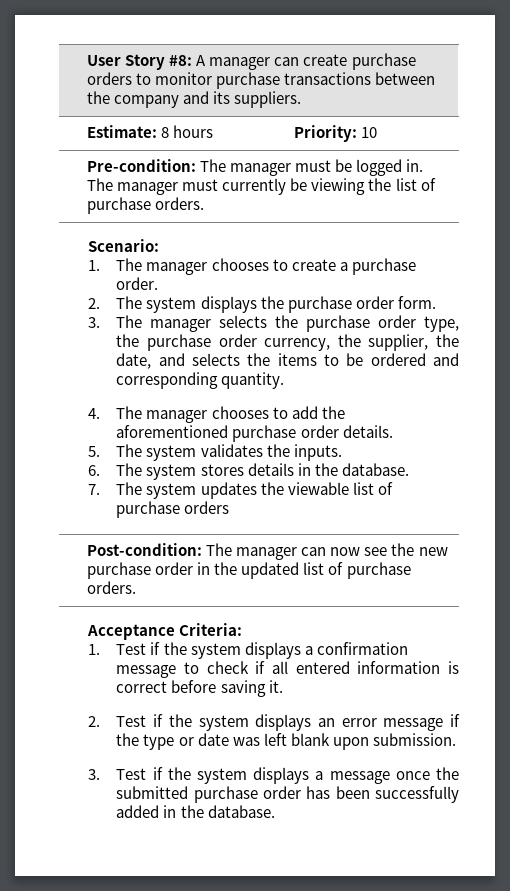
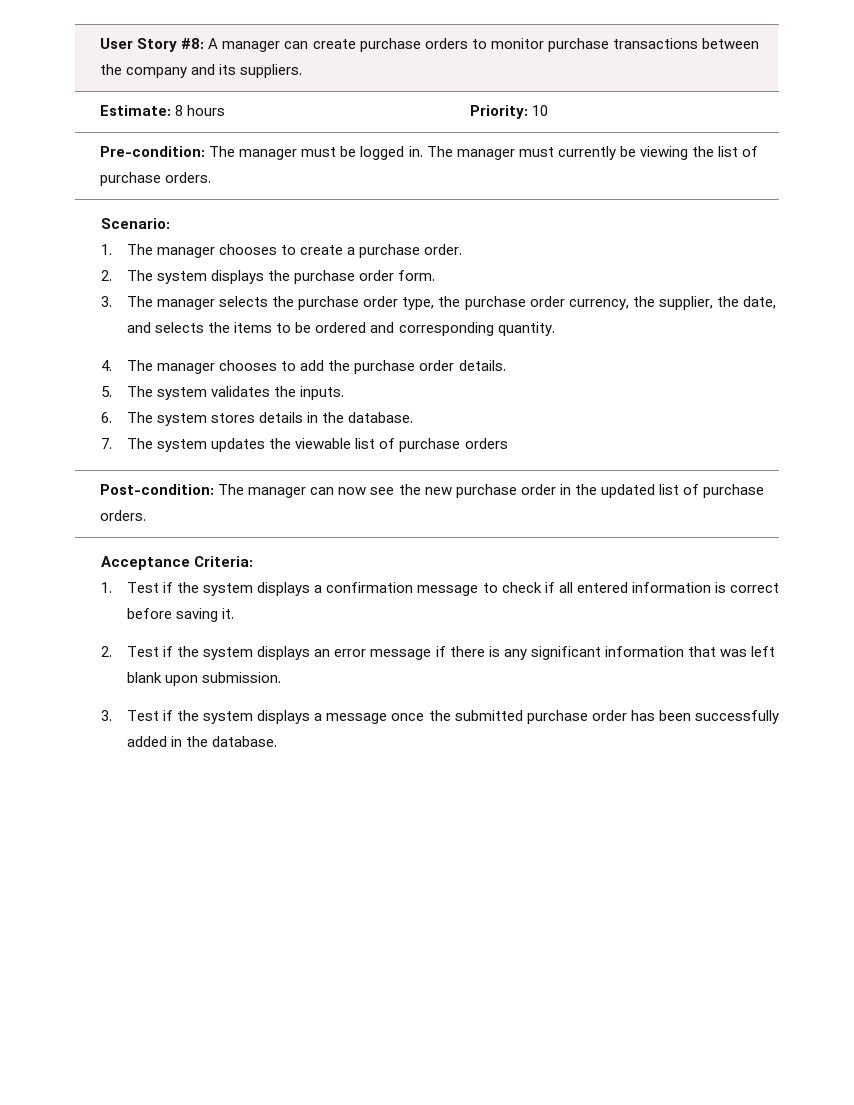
[116,425,229,438] aforementioned -> (351, 365) none
[116,733,229,750] the type or date -> [449,646,716,660] there is any significant information that

